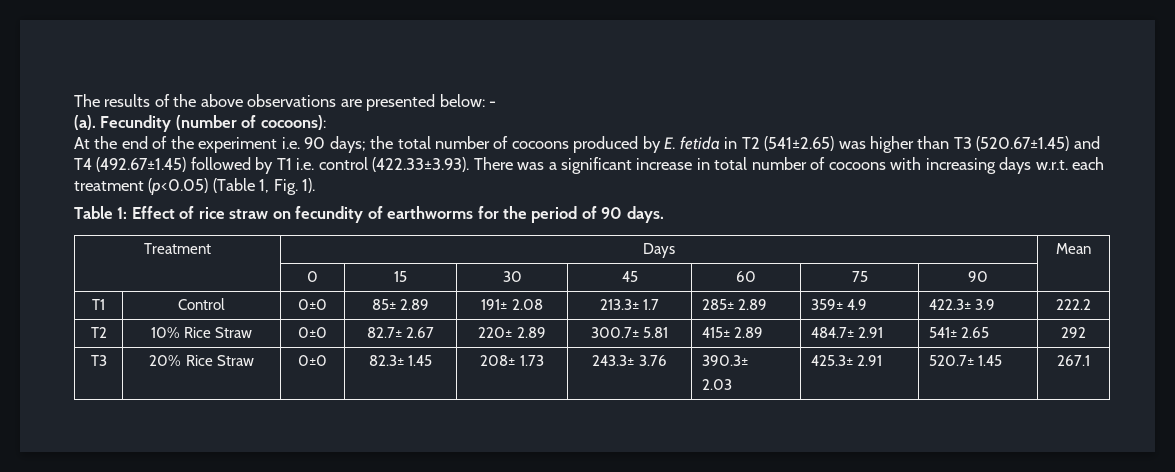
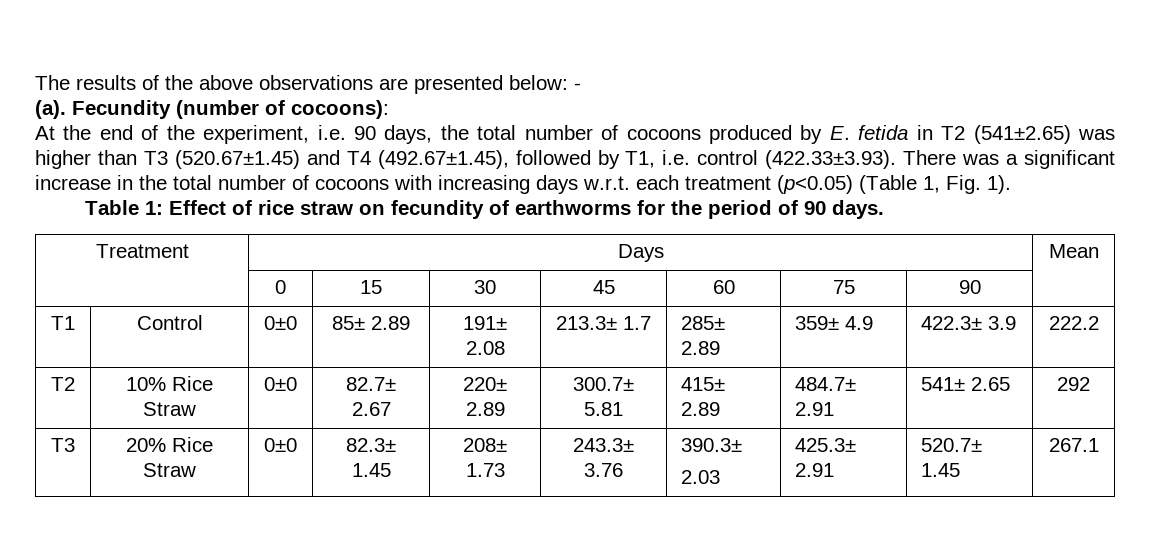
[198,137,278,153] experiment -> [203,125,310,144] experiment,
[329,136,366,153] days; -> [384,125,433,144] days,
[96,157,187,172] (492.67±1.45) -> [377,150,509,169] (492.67±1.45),
[276,158,292,170] T1 -> [625,151,656,168] T1,
(710, 164) none -> [139,175,167,190] the

